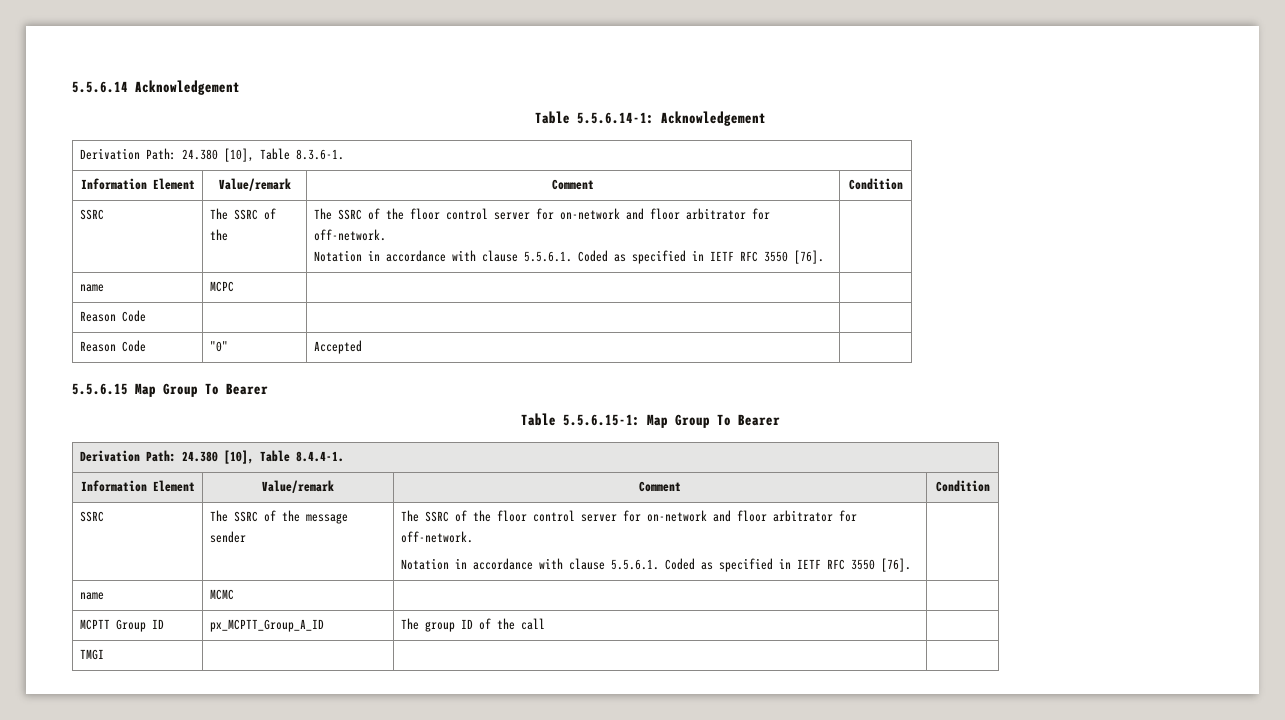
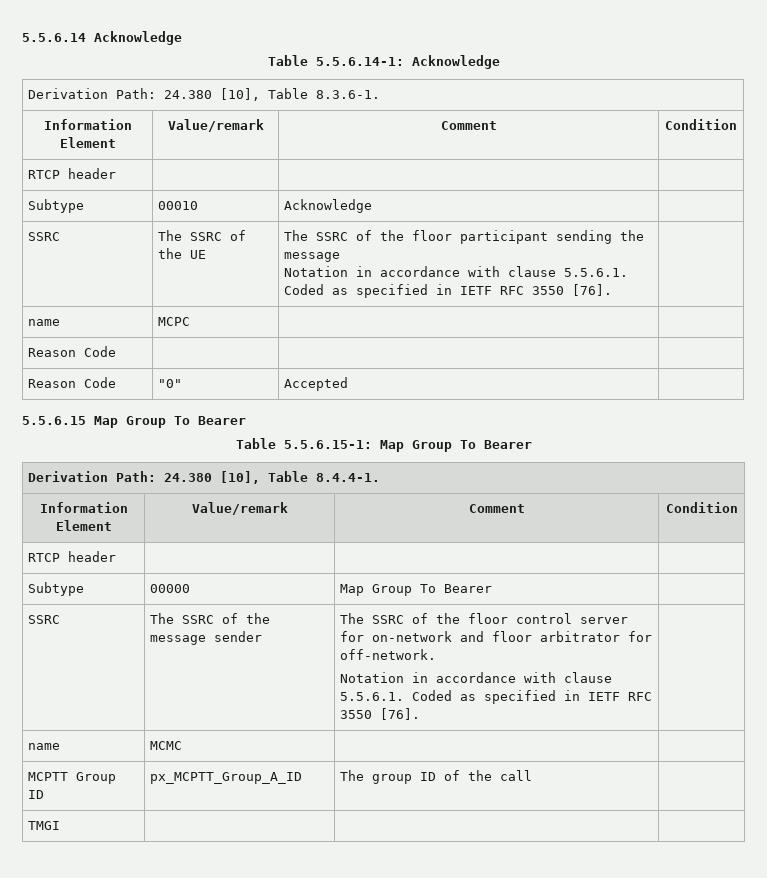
[135,80,240,95] Acknowledgement -> [94,31,182,45] Acknowledge
[661,111,766,126] Acknowledgement -> [411,55,500,69] Acknowledge
[80,209,105,220] [210,208,277,220] [210,229,229,241] [314,208,771,220] [314,229,387,241] // SSRC | The SSRC of the | The SSRC of the floor control server for on-network and floor arbitrator for off-network. -> [28,168,117,179] [28,199,85,213] [158,201,199,210] [284,199,373,213] [28,232,61,241] [158,230,247,241] [158,248,207,259] [284,230,645,244] [284,252,341,262] // RTCP header | | | // Subtype | 00010 | Acknowledge | // SSRC | The SSRC of the UE | The SSRC of the floor participant sending the message
(990, 486) none -> [28,551,117,562] [28,582,85,596] [150,584,191,593] [340,584,493,596] // RTCP header | | | // Subtype | 00000 | Map Group To Bearer |

